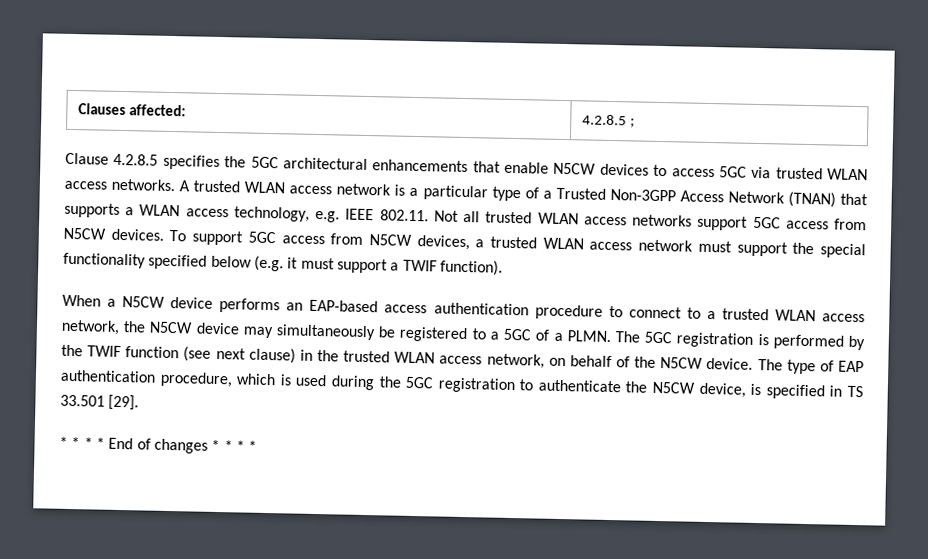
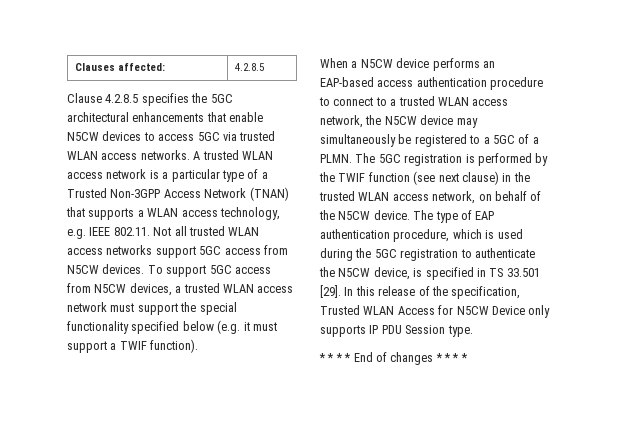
[630,118,636,128] ; -> (265, 67) none
(140, 402) none -> [344,286,521,299] [320,305,551,318] [320,325,473,337] In this release of the specification, Trusted WLAN Access for N5CW Device only supports IP PDU Session type.

